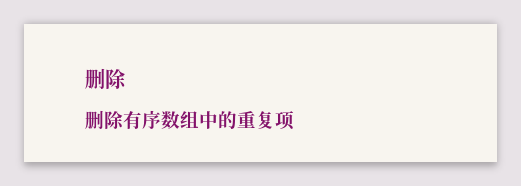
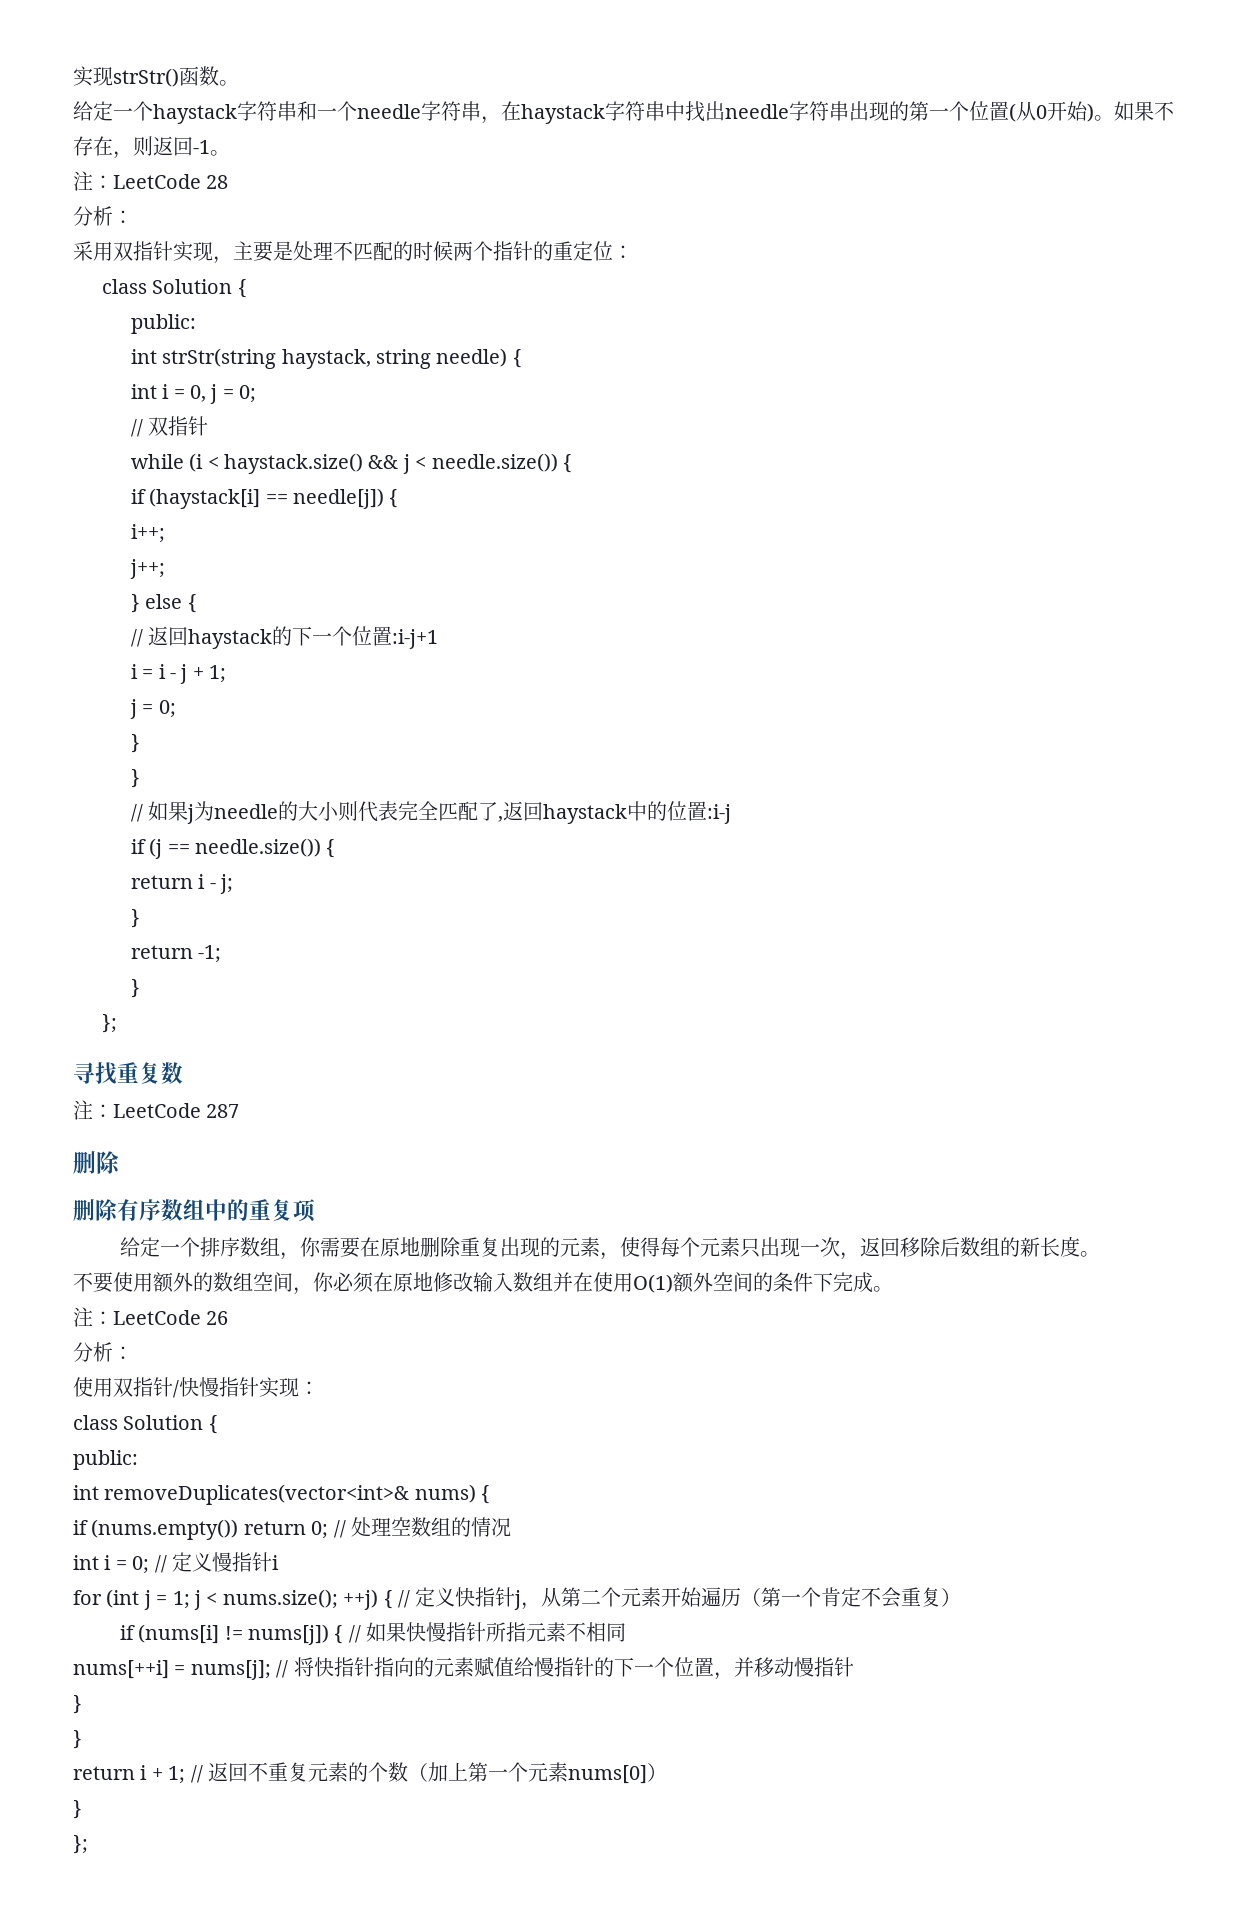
(85, 78) none -> [73,66,239,87] [73,101,1174,124] [73,136,230,159] [73,171,229,191] [73,206,133,226] [73,241,633,264] [101,279,247,298] [130,314,196,334] [130,348,522,369] [130,384,257,404] [130,416,209,437] [130,453,572,474] [130,488,399,509] [130,524,165,543] [129,559,165,579] [130,594,197,613] [130,626,439,649] [130,664,227,684] [129,699,176,719] [130,734,140,753] [130,769,140,788] [130,801,732,824] [130,838,336,859] [130,874,233,894] [130,909,140,928] [130,945,222,963] [130,979,140,998] [101,1014,117,1033] [73,1062,183,1085] [73,1100,240,1120] 实现strStr()函数。 // 给定一个haystack字符串和一个needle字符串，在haystack字符串中找出needle字符串出现的第一个位置(从0开始)。如果不存在，则返回-1。 // 注：LeetCode 28 // 分析： // 采用双指针实现，主要是处理不匹配的时候两个指针的重定位： // class Solution { // public: // int strStr(string haystack, string needle) { // int i = 0, j = 0; // // 双指针 // while (i < haystack.size() && j < needle.size()) { // if (haystack[i] == needle[j]) { // i++; // j++; // } else { // // 返回haystack的下一个位置:i-j+1 // i = i - j + 1; // j = 0; // } // } // // 如果j为needle的大小则代表完全匹配了,返回haystack中的位置:i-j // if (j == needle.size()) { // return i - j; // } // return -1; // } // }; // 寻找重复数 // 注：LeetCode 287 //
(295, 120) none -> [119,1236,1100,1260] [73,1272,893,1295] [73,1307,229,1327] [73,1342,133,1362] [73,1377,319,1398] [73,1415,218,1434] [73,1450,138,1470] [73,1484,491,1505] [73,1517,511,1540] [73,1552,279,1574] [73,1587,962,1610] [119,1622,627,1645] [73,1657,854,1680] [73,1695,82,1714] [73,1730,82,1749] [73,1762,667,1784] [73,1800,82,1819] [73,1835,88,1854] // 给定一个排序数组，你需要在原地删除重复出现的元素，使得每个元素只出现一次，返回移除后数组的新长度。 // 不要使用额外的数组空间，你必须在原地修改输入数组并在使用O(1)额外空间的条件下完成。 // 注：LeetCode 26 // 分析： // 使用双指针/快慢指针实现： // class Solution { // public: // int removeDuplicates(vector<int>& nums) { // if (nums.empty()) return 0; // 处理空数组的情况 // int i = 0; // 定义慢指针i // for (int j = 1; j < nums.size(); ++j) { // 定义快指针j，从第二个元素开始遍历（第一个肯定不会重复） // if (nums[i] != nums[j]) { // 如果快慢指针所指元素不相同 // nums[++i] = nums[j]; // 将快指针指向的元素赋值给慢指针的下一个位置，并移动慢指针 // } // } // return i + 1; // 返回不重复元素的个数（加上第一个元素nums[0]） // } // };

